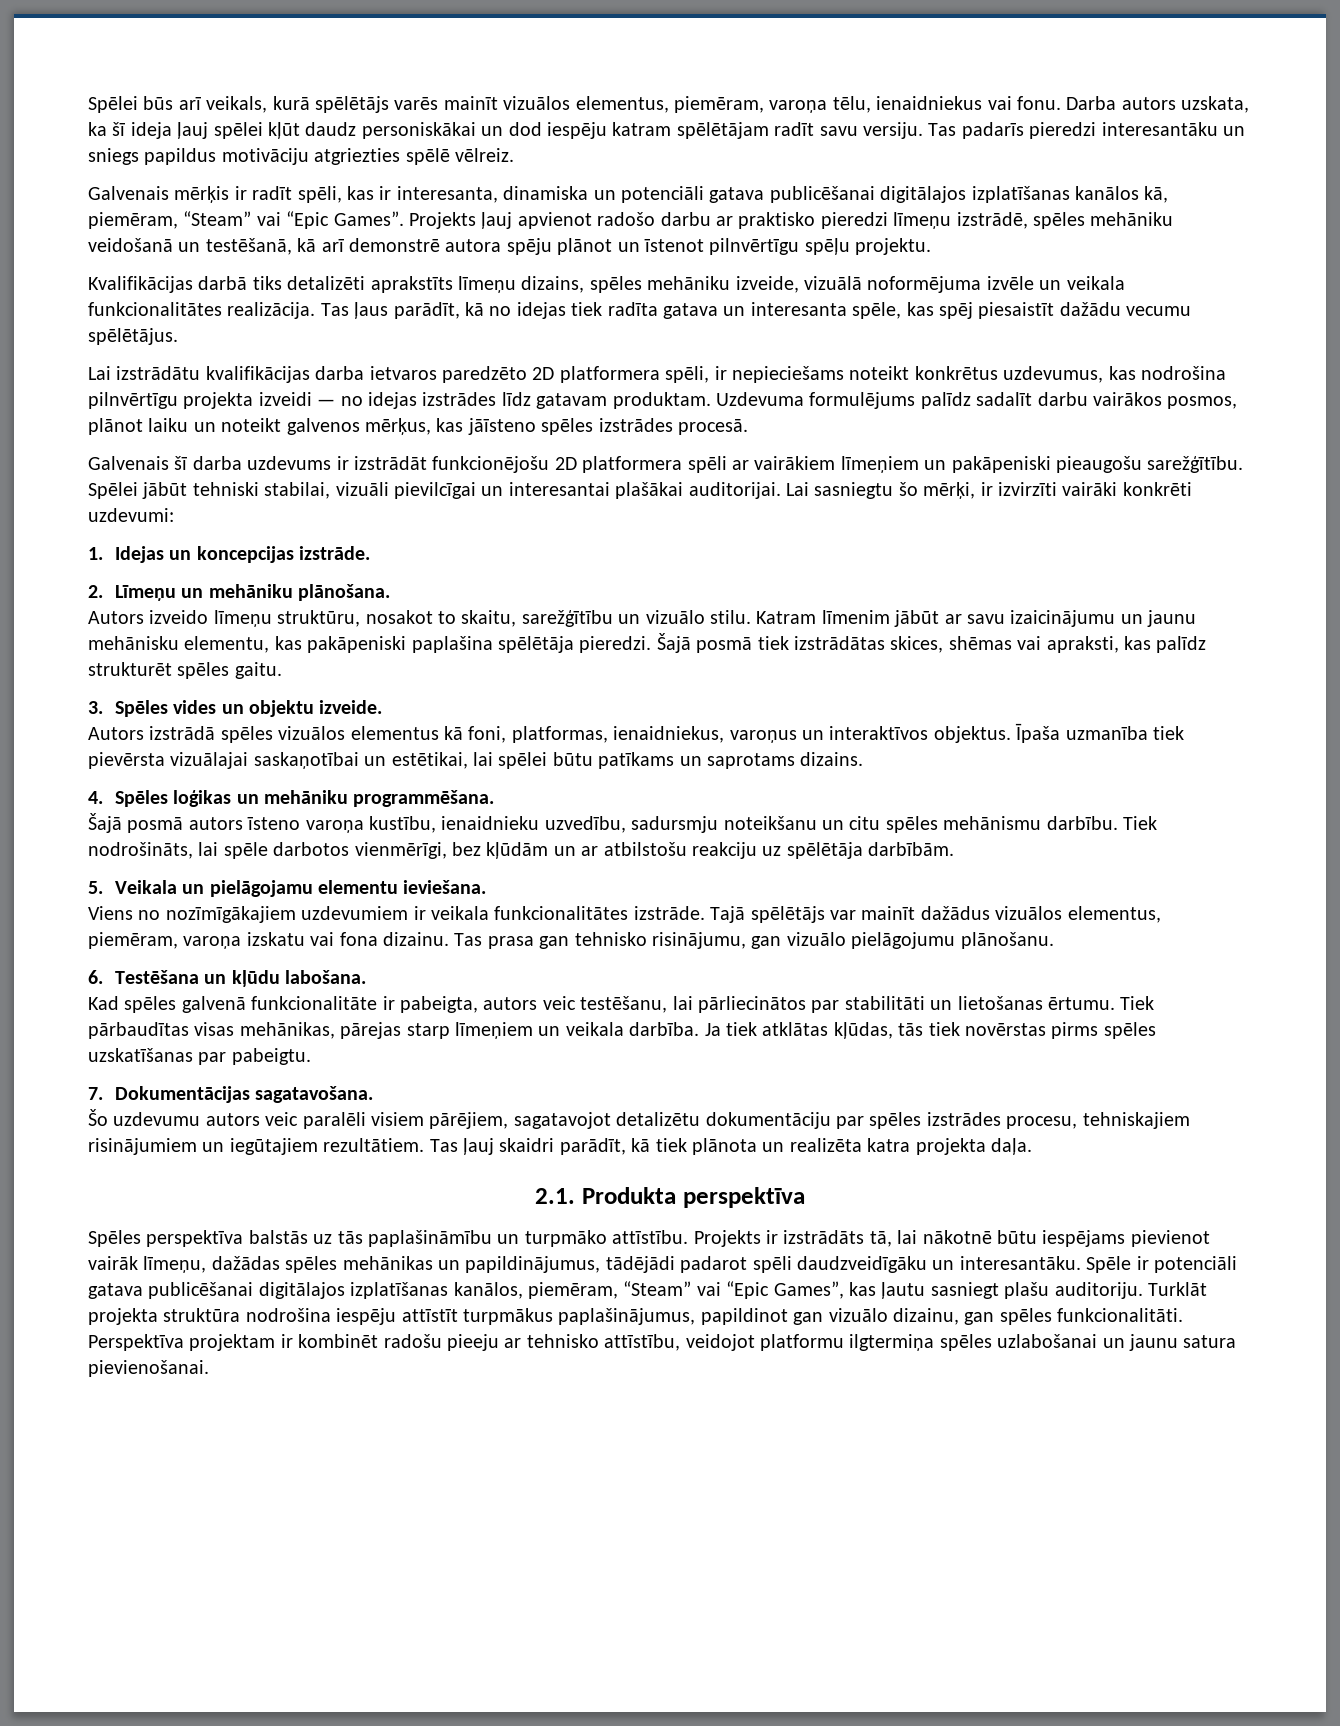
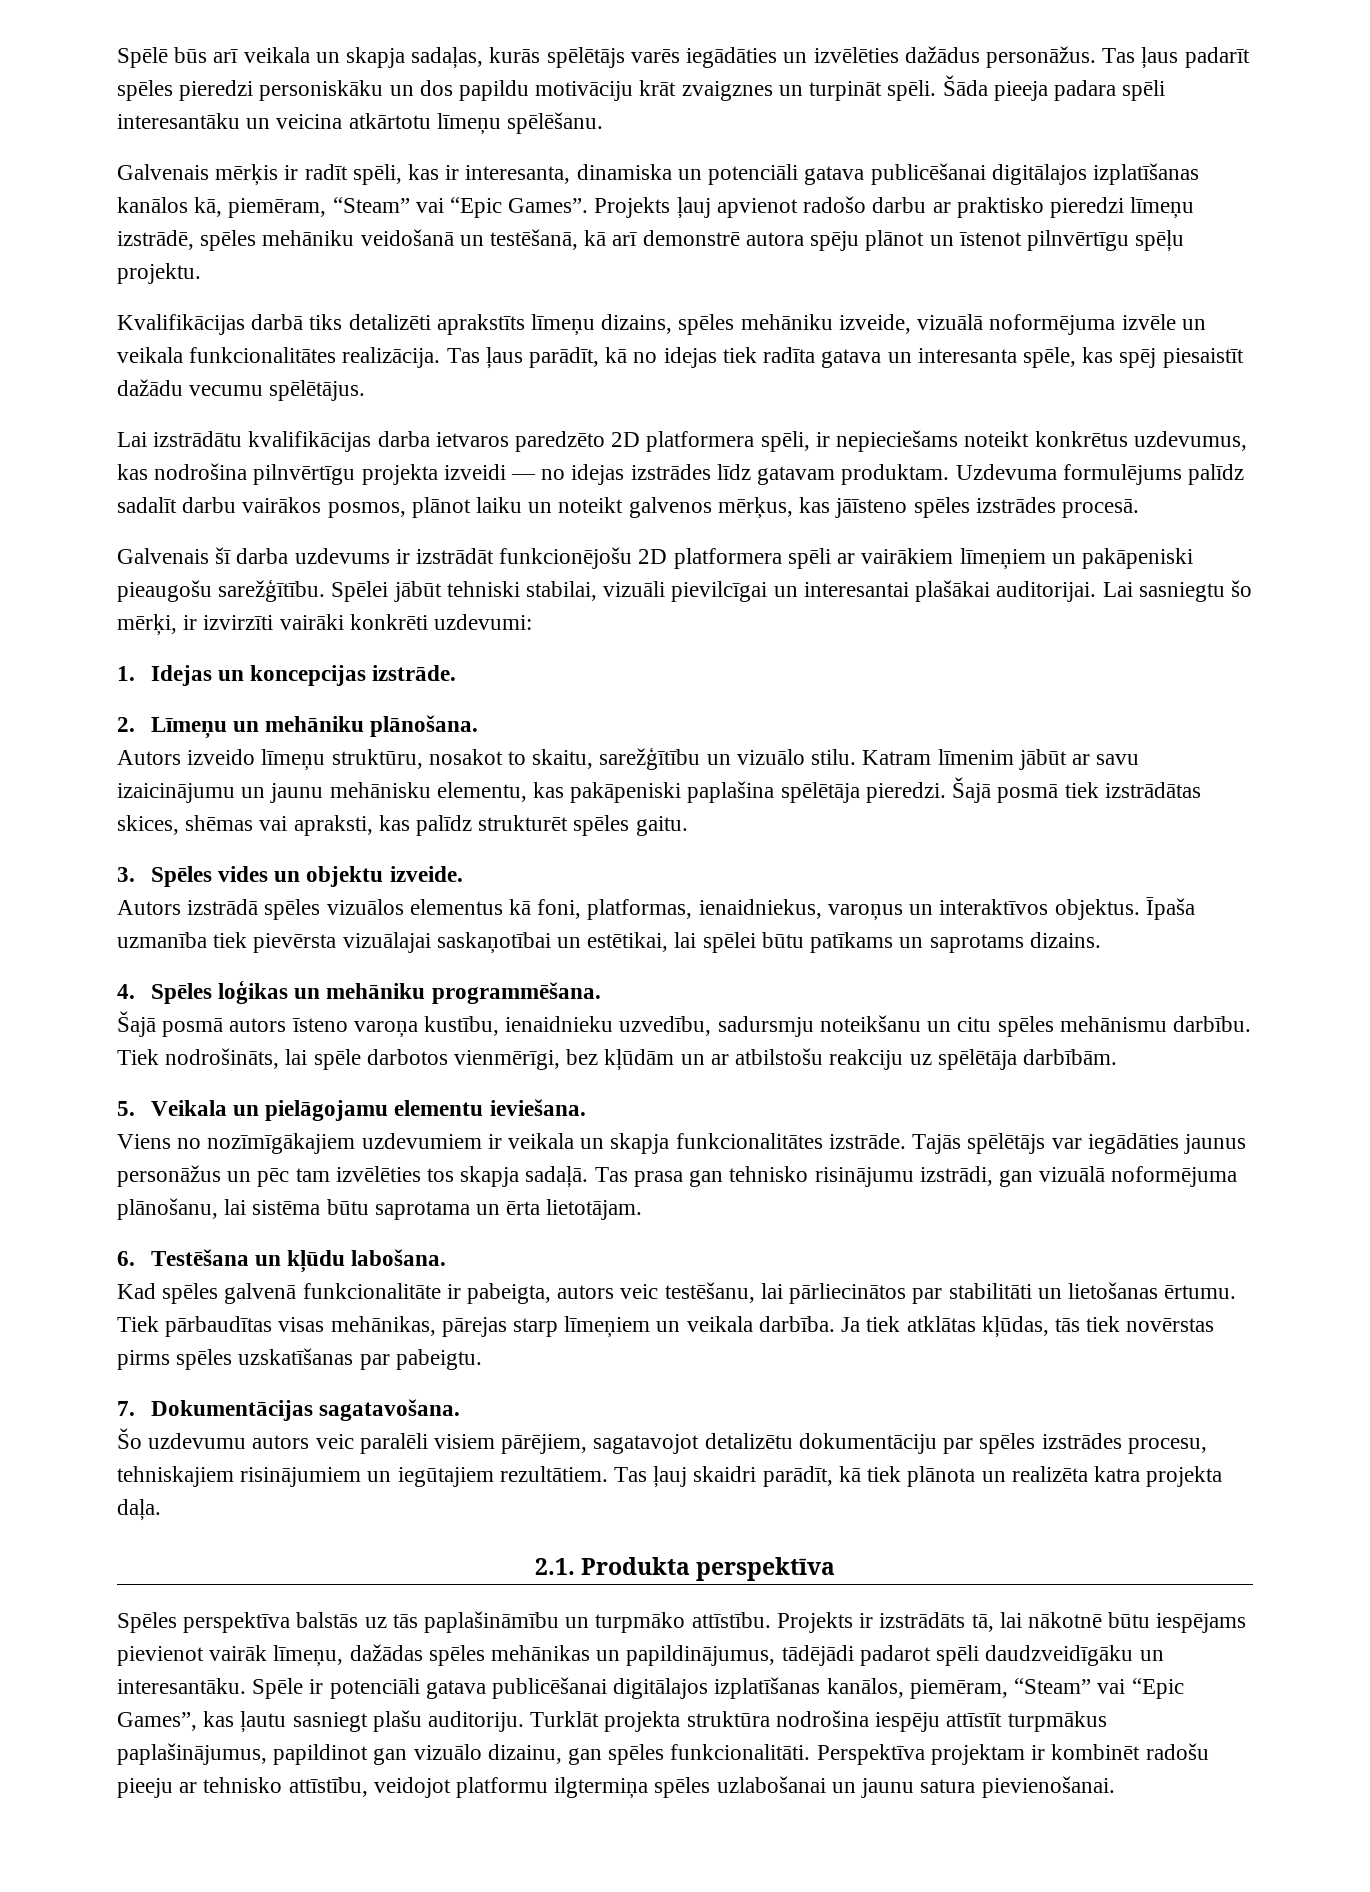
[88,96,138,113] Spēlei -> [117,47,168,68] Spēlē
[206,96,1250,113] [88,122,1245,139] [88,148,514,165] veikals, kurā spēlētājs varēs mainīt vizuālos elementus, piemēram, varoņa tēlu, ienaidniekus vai fonu. Darba autors uzskata, ka šī ideja ļauj spēlei kļūt daudz personiskākai un dod iespēju katram spēlētājam radīt savu versiju. Tas padarīs pieredzi interesantāku un sniegs papildus motivāciju atgriezties spēlē vēlreiz. -> [243,46,1250,69] [117,75,1166,101] [117,112,604,135] veikala un skapja sadaļas, kurās spēlētājs varēs iegādāties un izvēlēties dažādus personāžus. Tas ļaus padarīt spēles pieredzi personiskāku un dos papildu motivāciju krāt zvaigznes un turpināt spēli. Šāda pieeja padara spēli interesantāku un veicina atkārtotu līmeņu spēlēšanu.
(489, 913) none -> [580,1133,670,1154] un skapja
[710,906,746,923] Tajā -> [912,1134,962,1154] Tajās
[861,906,1161,923] [88,932,1054,949] mainīt dažādus vizuālos elementus, piemēram, varoņa izskatu vai fona dizainu. Tas prasa gan tehnisko risinājumu, gan vizuālo pielāgojumu plānošanu. -> [1087,1133,1246,1154] [117,1165,1238,1188] [117,1198,643,1220] iegādāties jaunus personāžus un pēc tam izvēlēties tos skapja sadaļā. Tas prasa gan tehnisko risinājumu izstrādi, gan vizuālā noformējuma plānošanu, lai sistēma būtu saprotama un ērta lietotājam.

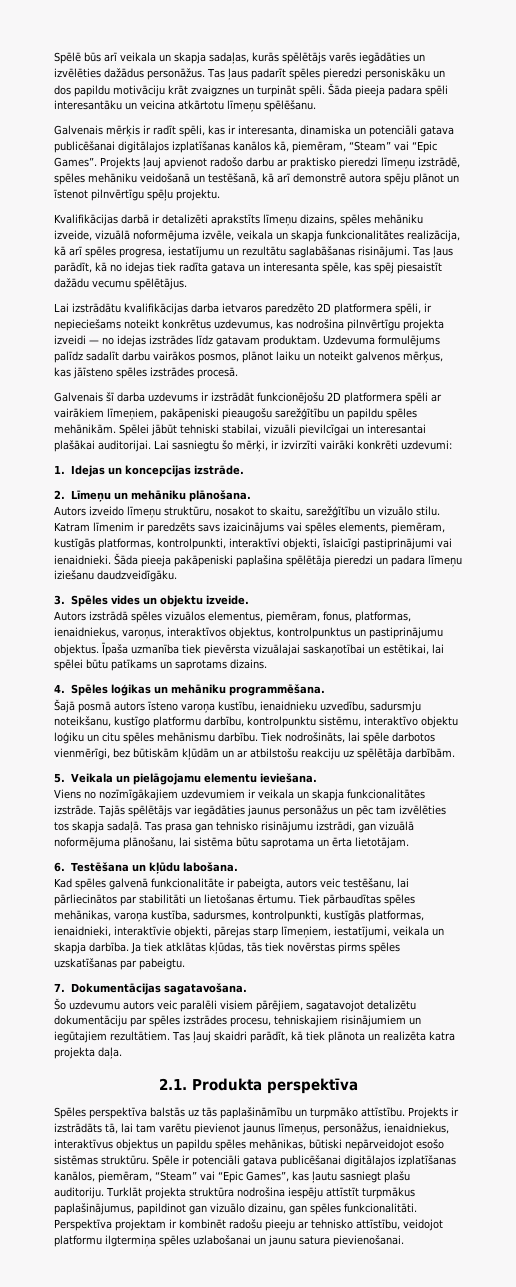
[309,314,343,330] tiks -> [152,214,160,223] ir
[1121,314,1206,330] [117,347,441,368] izvēle un veikala funkcionalitātes realizācija. -> [202,230,460,242] [54,246,410,258] izvēle, veikala un skapja funkcionalitātes realizācija, kā arī spēles progresa, iestatījumu un rezultātu saglabāšanas risinājumi.
[959,548,1193,570] [117,579,326,602] līmeņiem un pakāpeniski pieaugošu sarežģītību. -> [107,408,417,420] [54,424,116,434] līmeņiem, pakāpeniski pieaugošu sarežģītību un papildu spēles mehānikām.
[1018,749,1140,770] [117,777,1201,803] [117,815,688,836] jābūt ar savu izaicinājumu un jaunu mehānisku elementu, kas pakāpeniski paplašina spēlētāja pieredzi. Šajā posmā tiek izstrādātas skices, shēmas vai apraksti, kas palīdz strukturēt spēles gaitu. -> [137,522,445,534] [54,538,452,550] [54,553,462,567] [54,570,177,582] ir paredzēts savs izaicinājums vai spēles elements, piemēram, kustīgās platformas, kontrolpunkti, interaktīvi objekti, īslaicīgi pastiprinājumi vai ienaidnieki. Šāda pieeja pakāpeniski paplašina spēlētāja pieredzi un padara līmeņu iziešanu daudzveidīgāku.
[409,899,1049,921] elementus kā foni, platformas, ienaidniekus, varoņus un interaktīvos -> [208,611,411,623] [54,627,443,639] elementus, piemēram, fonus, platformas, ienaidniekus, varoņus, interaktīvos objektus, kontrolpunktus un pastiprinājumu
[819,1015,921,1032] noteikšanu -> [54,716,458,728] [54,732,84,744] noteikšanu, kustīgo platformu darbību, kontrolpunktu sistēmu, interaktīvo objektu loģiku
(599, 1057) none -> [133,748,179,758] būtiskām
[278,1316,753,1338] visas mehānikas, pārejas starp līmeņiem un veikala -> [384,894,415,906] [54,910,424,922] [54,926,444,938] [54,942,86,954] spēles mehānikas, varoņa kustība, sadursmes, kontrolpunkti, kustīgās platformas, ienaidnieki, interaktīvie objekti, pārejas starp līmeņiem, iestatījumi, veikala un skapja
[1027,1612,1247,1633] [117,1644,1164,1667] [117,1678,246,1694] nākotnē būtu iespējams pievienot vairāk līmeņu, dažādas spēles mehānikas un papildinājumus, tādējādi padarot spēli daudzveidīgāku un interesantāku. -> [136,1123,449,1135] [54,1139,444,1151] [54,1155,149,1165] tam varētu pievienot jaunus līmeņus, personāžus, ienaidniekus, interaktīvus objektus un papildu spēles mehānikas, būtiski nepārveidojot esošo sistēmas struktūru.

